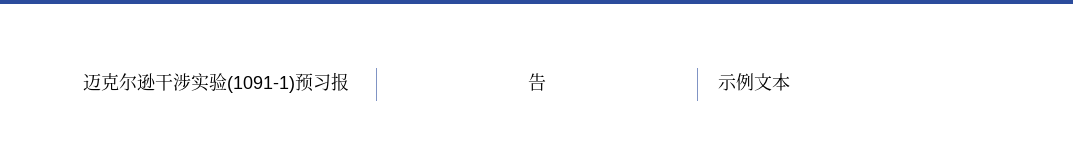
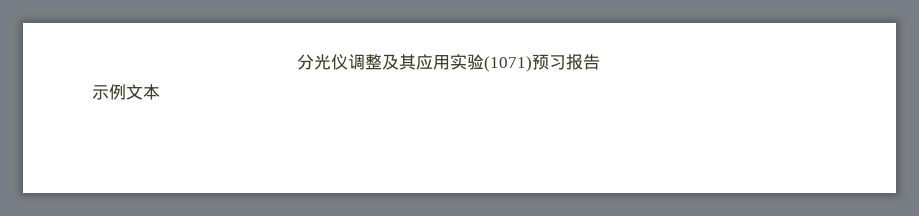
[82,73,295,93] 迈克尔逊干涉实验(1091-1) -> [297,54,532,72] 分光仪调整及其应用实验(1071)

